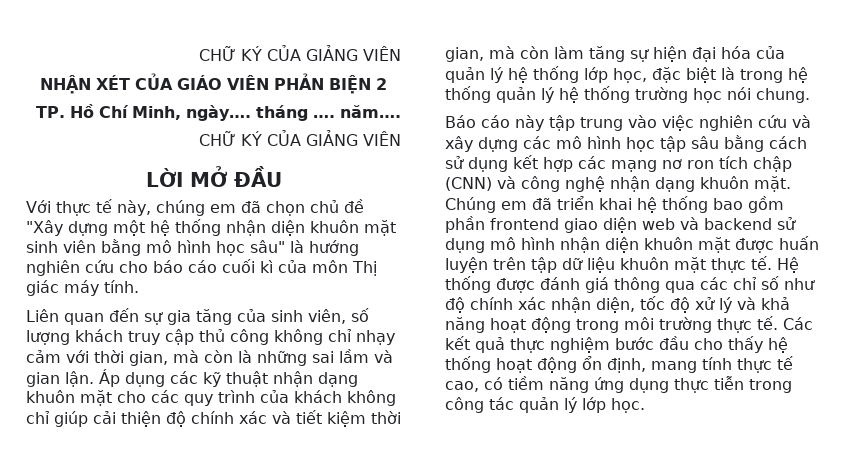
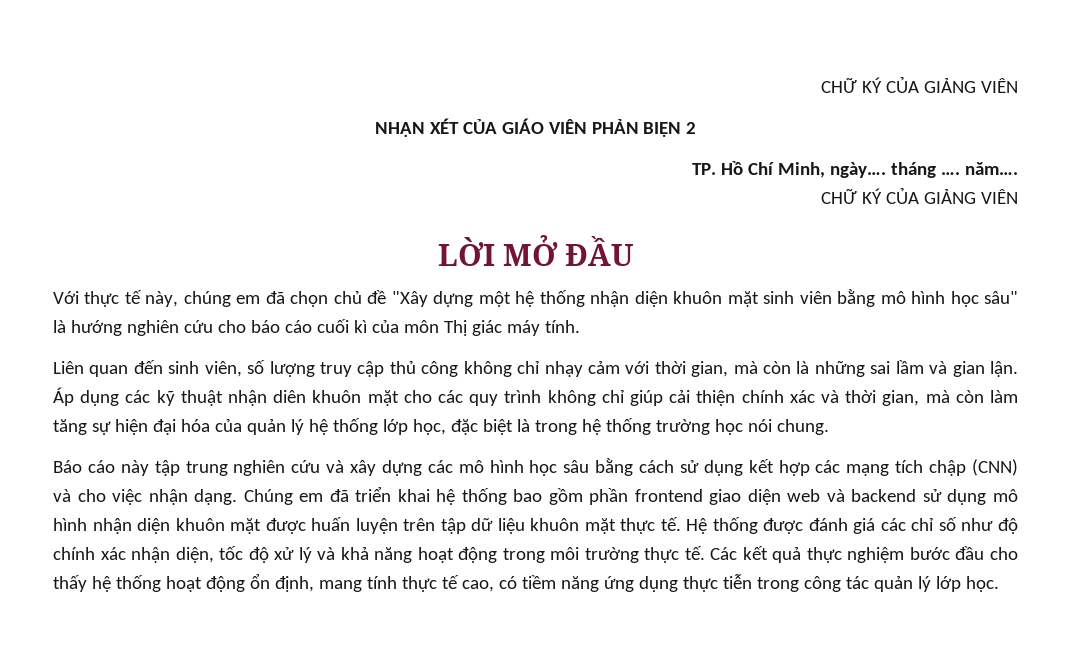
[144,309,266,325] sự gia tăng của -> (163, 367) none
[75,329,123,342] khách -> (315, 369) none
[318,372,358,387] dạng -> [273,390,307,403] diên
[260,390,342,403] của khách -> (542, 396) none
[166,411,186,427] độ -> (736, 398) none
[296,410,366,427] tiết kiệm -> (840, 396) none
[496,86,630,103] quản lý hệ thống -> (651, 426) none
[628,115,694,131] vào việc -> (228, 468) none
[660,136,686,152] tập -> (558, 468) none
[662,159,714,169] nơ ron -> (890, 470) none
[521,176,791,192] công nghệ nhận dạng khuôn mặt. -> [77,489,238,505] cho việc nhận dạng.
[614,277,695,293] thông qua -> (876, 526) none

